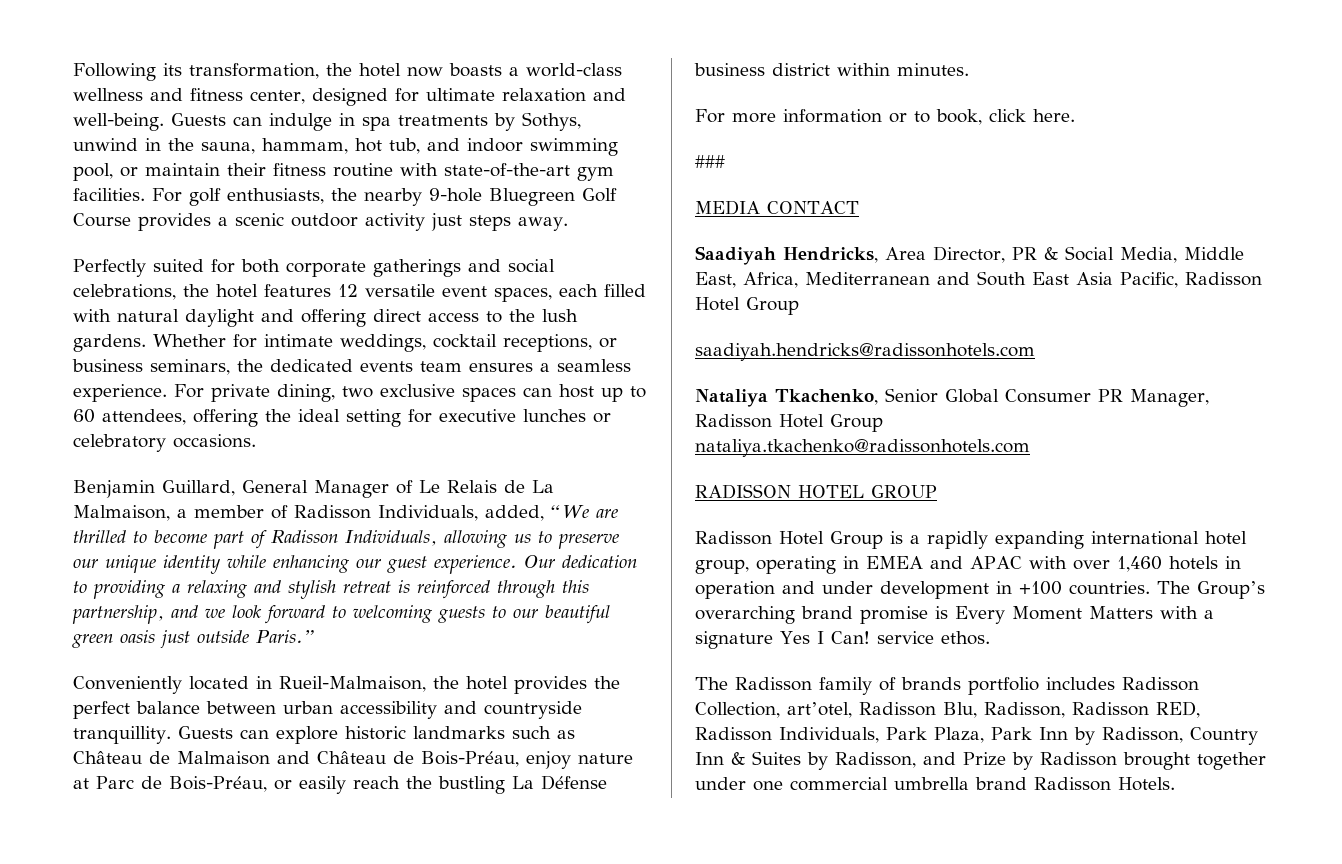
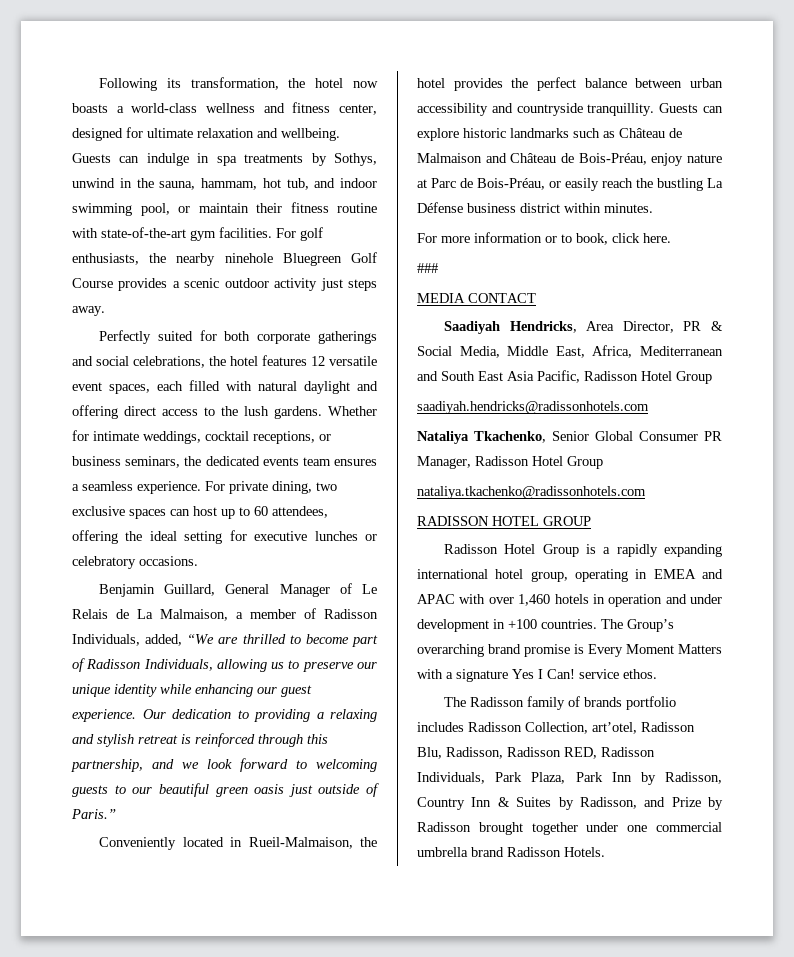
[73,113,164,131] well-being. -> [281,128,340,141] wellbeing.
[429,188,482,202] 9-hole -> [224,253,273,263] ninehole
(249, 636) none -> [366,783,379,797] of

